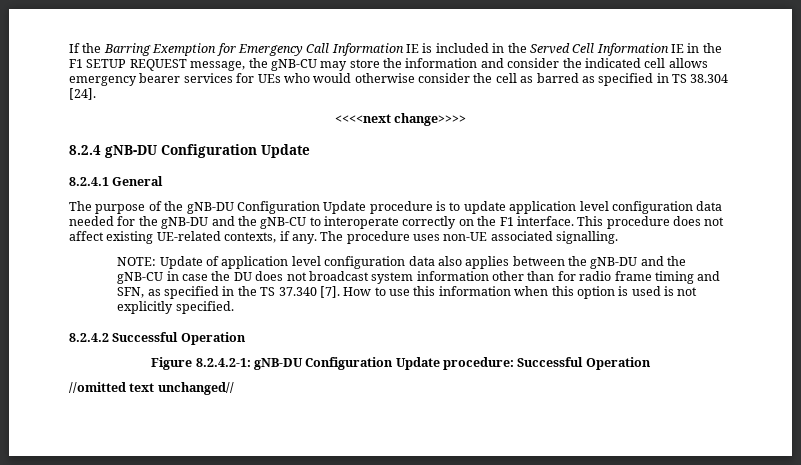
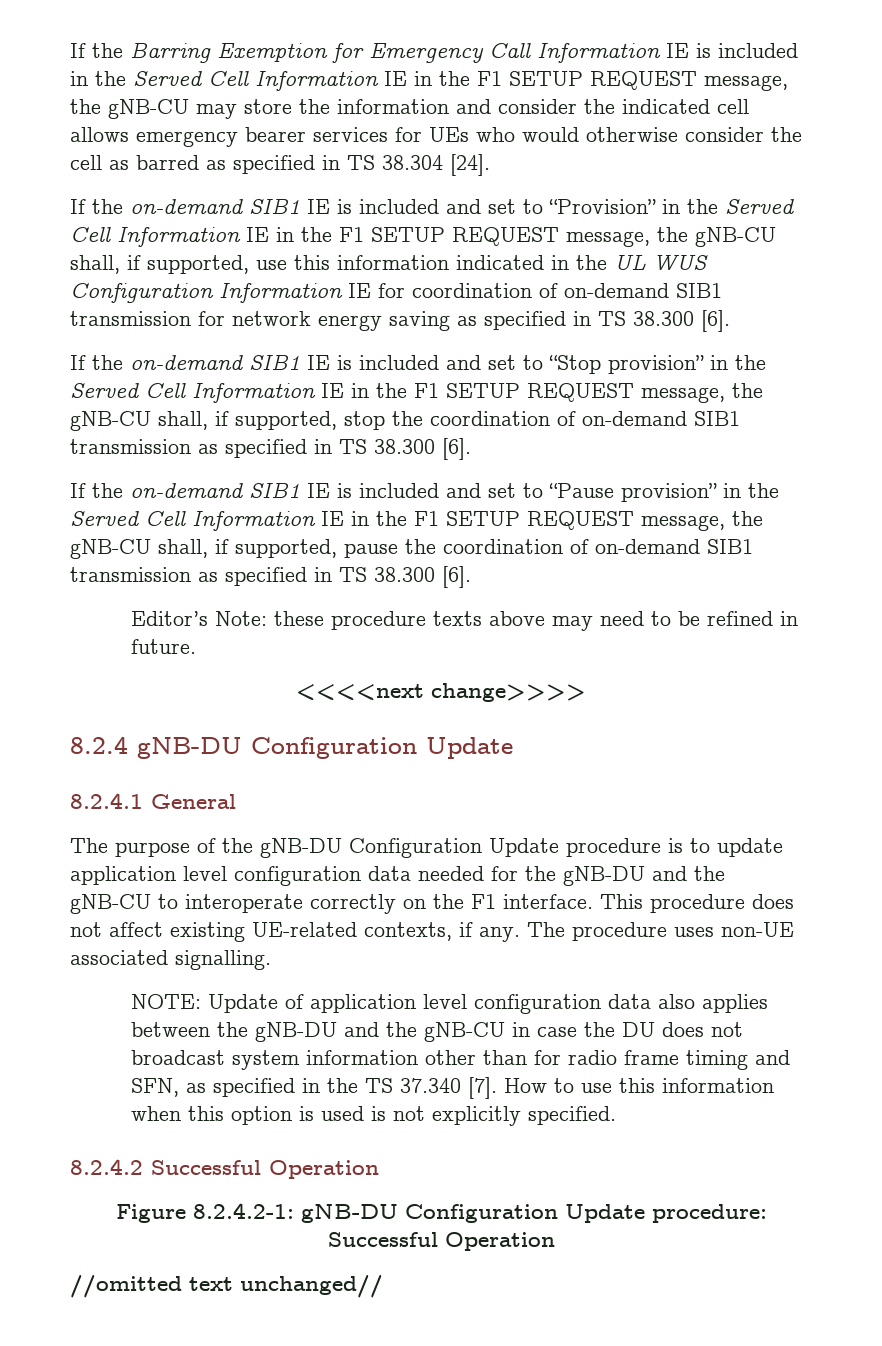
(96, 94) none -> [70,198,794,214] [70,227,776,247] [70,254,708,274] [70,283,722,303] [70,310,730,332] [70,354,766,374] [70,383,763,403] [70,411,740,431] [70,438,471,460] [70,482,779,502] [70,511,763,531] [70,539,753,559] [70,566,471,588] [130,611,798,631] [130,639,196,654] // If the on-demand SIB1 IE is included and set to “Provision” in the Served Cell Information IE in the F1 SETUP REQUEST message, the gNB-CU shall, if supported, use this information indicated in the UL WUS Configuration Information IE for coordination of on-demand SIB1 transmission for network energy saving as specified in TS 38.300 [6]. // If the on-demand SIB1 IE is included and set to “Stop provision” in the Served Cell Information IE in the F1 SETUP REQUEST message, the gNB-CU shall, if supported, stop the coordination of on-demand SIB1 transmission as specified in TS 38.300 [6]. // If the on-demand SIB1 IE is included and set to “Pause provision” in the Served Cell Information IE in the F1 SETUP REQUEST message, the gNB-CU shall, if supported, pause the coordination of on-demand SIB1 transmission as specified in TS 38.300 [6]. // Editor’s Note: these procedure texts above may need to be refined in future.

